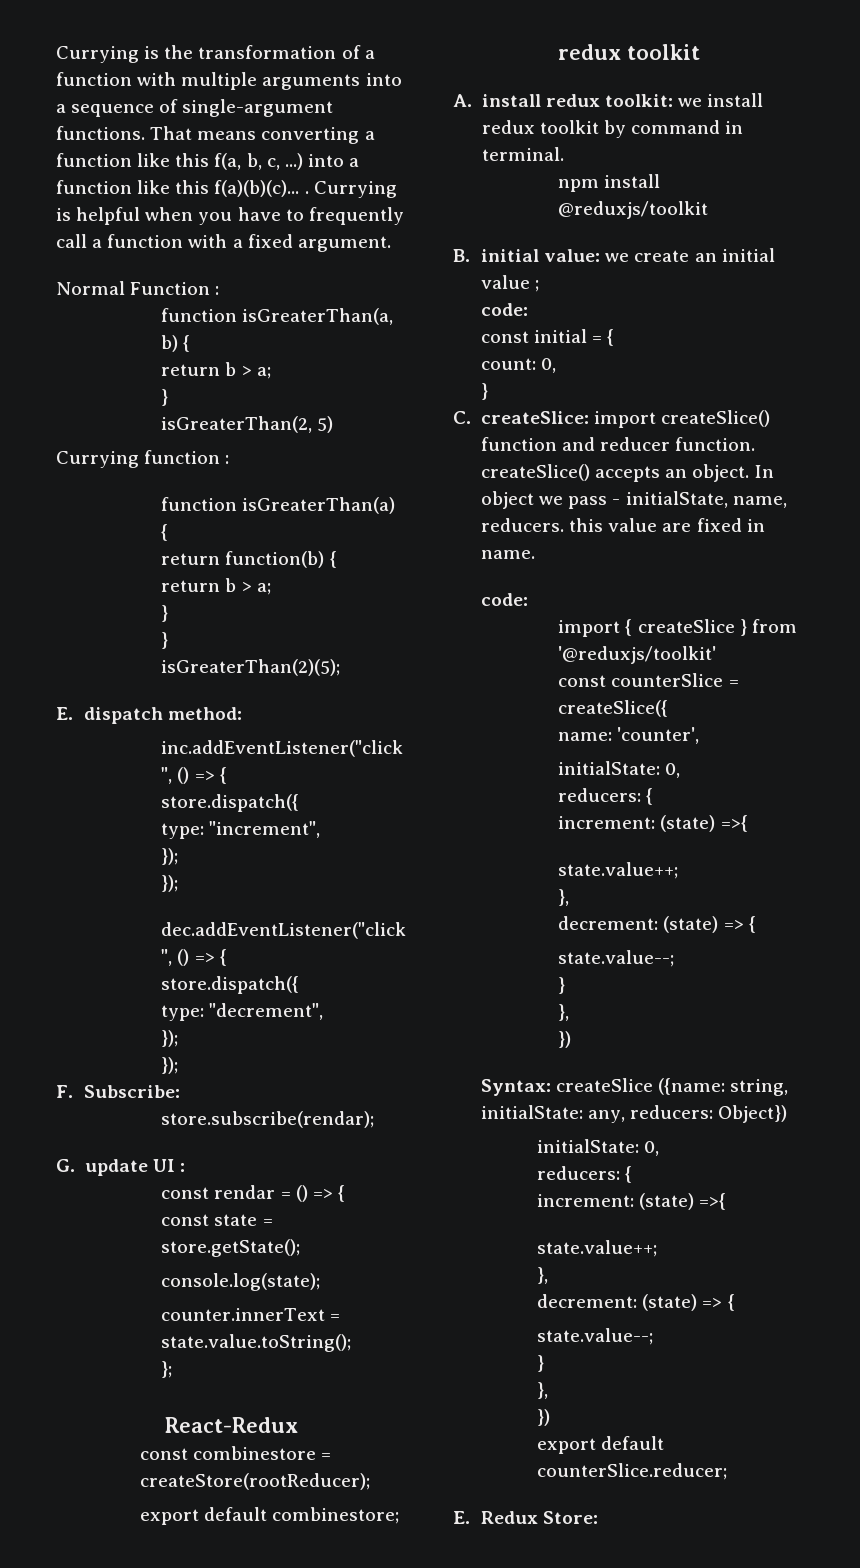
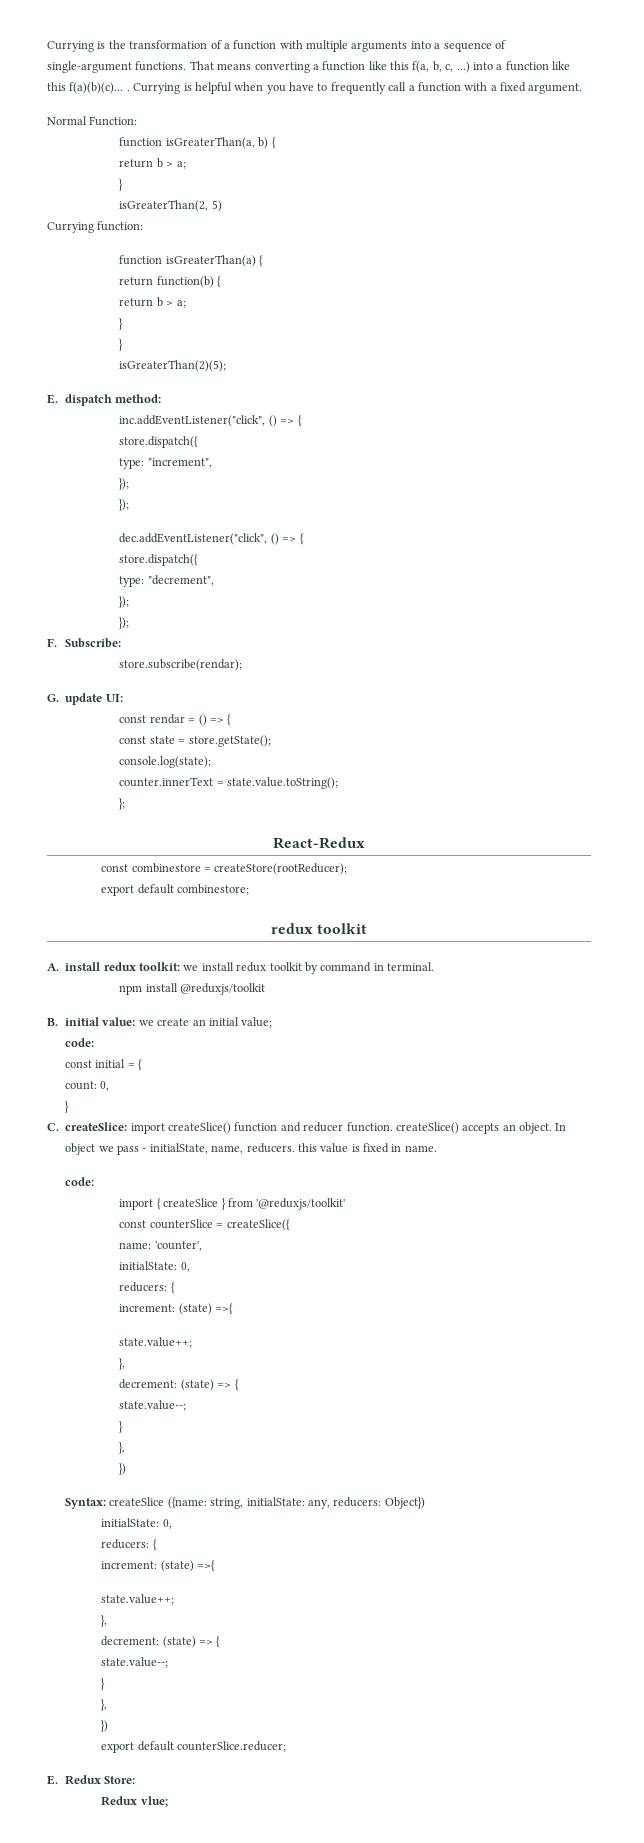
[130,282,220,295] Function : -> [89,116,138,126] Function:
[144,450,230,464] function : -> [97,221,144,231] function:
[152,1159,185,1172] UI : -> [105,694,123,702] UI:
[481,275,540,292] value ; -> [241,1017,273,1028] value;
[662,523,692,532] are -> [351,1144,360,1152] is
(599, 1517) none -> [101,1796,168,1807] // Redux vlue;

